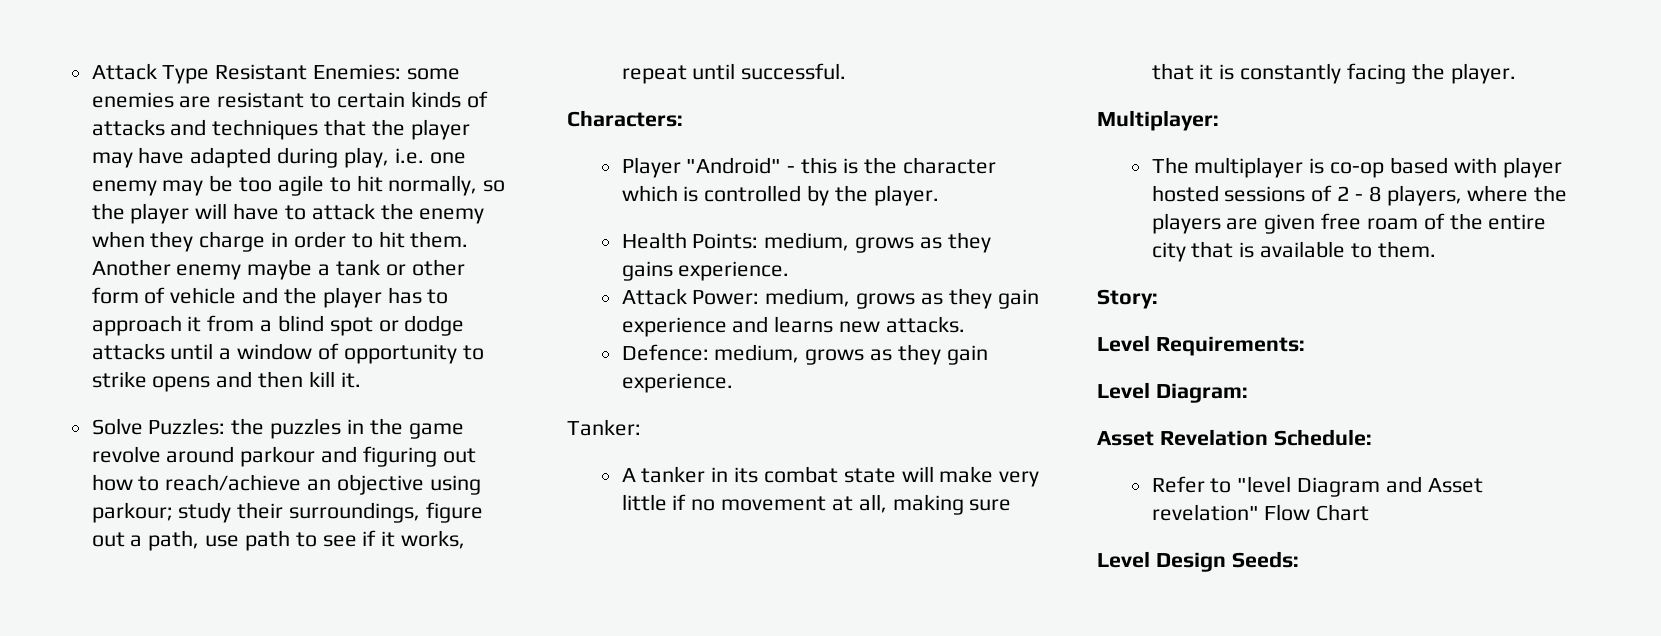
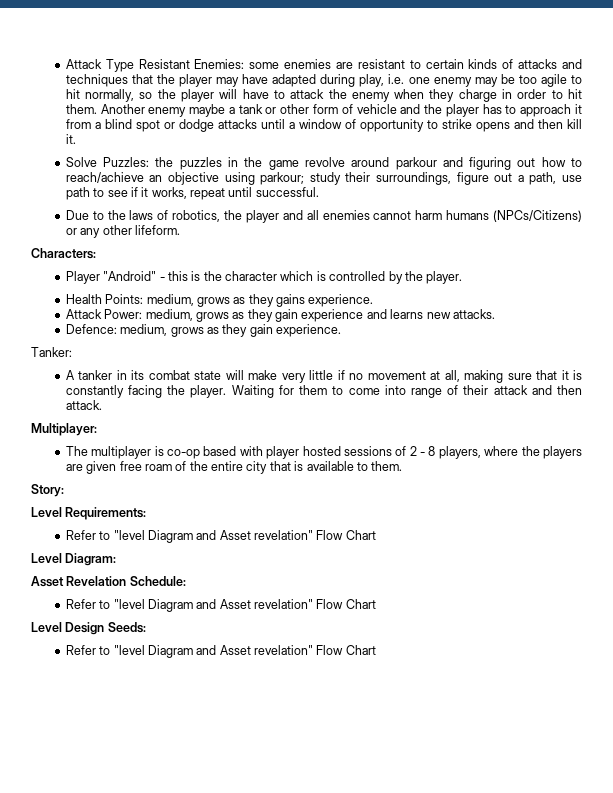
(847, 71) none -> [65,210,583,223] [65,225,180,238] // Due to the laws of robotics, the player and all enemies cannot harm humans (NPCs/Citizens) or any other lifeform.
(1516, 73) none -> [231,385,583,398] [65,400,102,410] Waiting for them to come into range of their attack and then attack.
(1305, 346) none -> [65,530,376,543] // Refer to "level Diagram and Asset revelation" Flow Chart
(1299, 559) none -> [65,645,376,658] // Refer to "level Diagram and Asset revelation" Flow Chart

